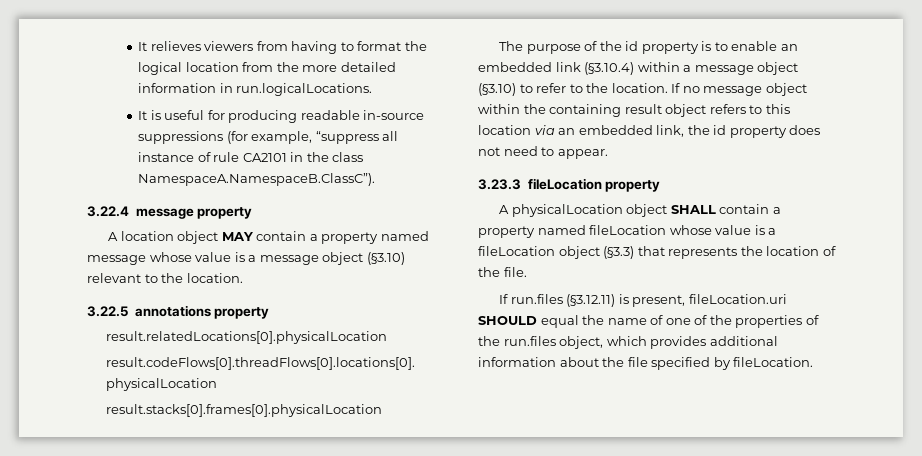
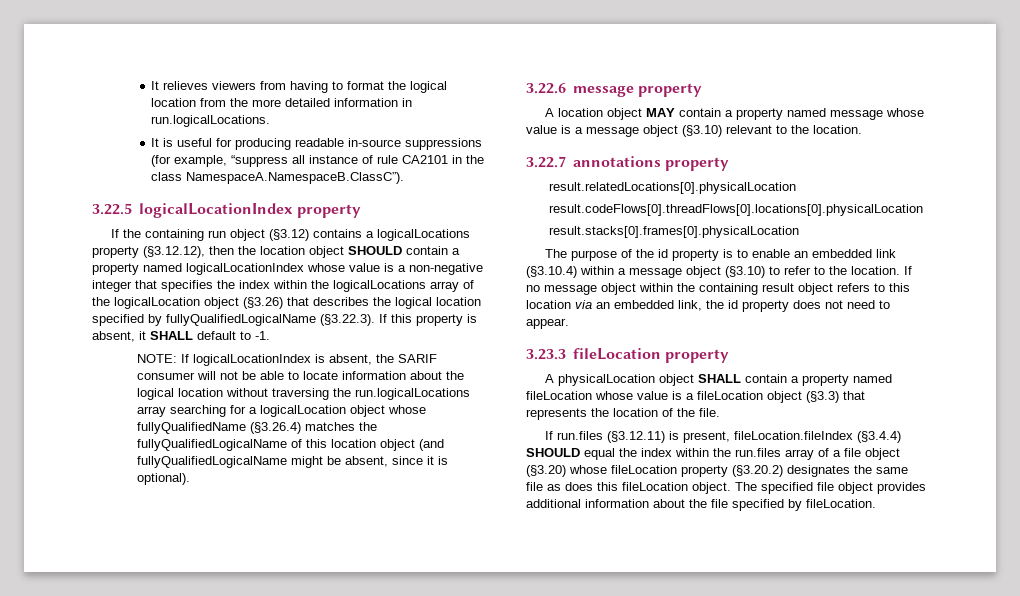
[87,206,129,217] 3.22.4 -> [92,203,361,218] [110,229,470,241] [92,246,460,258] [92,263,483,275] [92,280,474,292] [92,297,481,309] [92,314,477,326] [92,331,270,342] [137,354,438,366] [137,371,465,380] [137,388,471,400] [137,405,427,417] [137,422,378,434] [137,439,445,451] [137,456,449,468] [137,473,191,485] [526,83,566,94] 3.22.5 logicalLocationIndex property // If the containing run object (§3.12) contains a logicalLocations property (§3.12.12), then the location object SHOULD contain a property named logicalLocationIndex whose value is a non-negative integer that specifies the index within the logicalLocations array of the logicalLocation object (§3.26) that describes the logical location specified by fullyQualifiedLogicalName (§3.22.3). If this property is absent, it SHALL default to -1. // NOTE: If logicalLocationIndex is absent, the SARIF consumer will not be able to locate information about the logical location without traversing the run.logicalLocations array searching for a logicalLocation object whose fullyQualifiedName (§3.26.4) matches the fullyQualifiedLogicalName of this location object (and fullyQualifiedLogicalName might be absent, since it is optional). // 3.22.6
[87,306,128,317] 3.22.5 -> [526,156,566,168] 3.22.7
[688,294,787,304] fileLocation.uri -> [733,431,901,443] fileLocation.fileIndex (§3.4.4)
[607,315,819,328] [478,336,647,349] name of one of the properties of the run.files object, which -> [641,448,900,460] [526,465,908,477] [526,482,873,494] index within the run.files array of a file object (§3.20) whose fileLocation property (§3.20.2) designates the same file as does this fileLocation object. The specified file object

